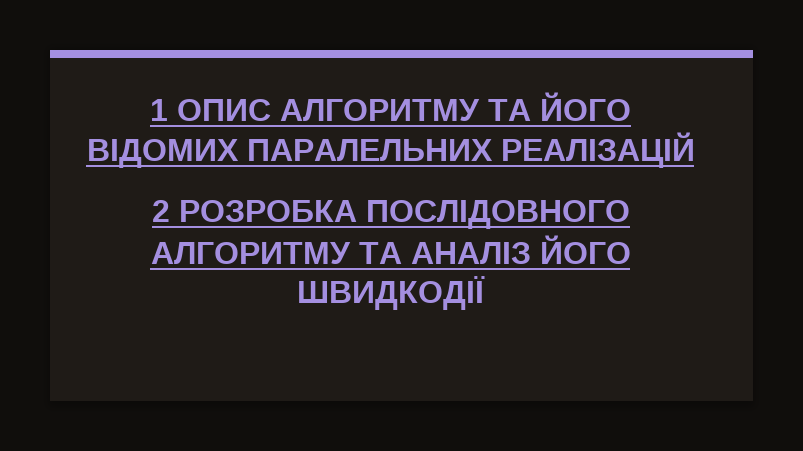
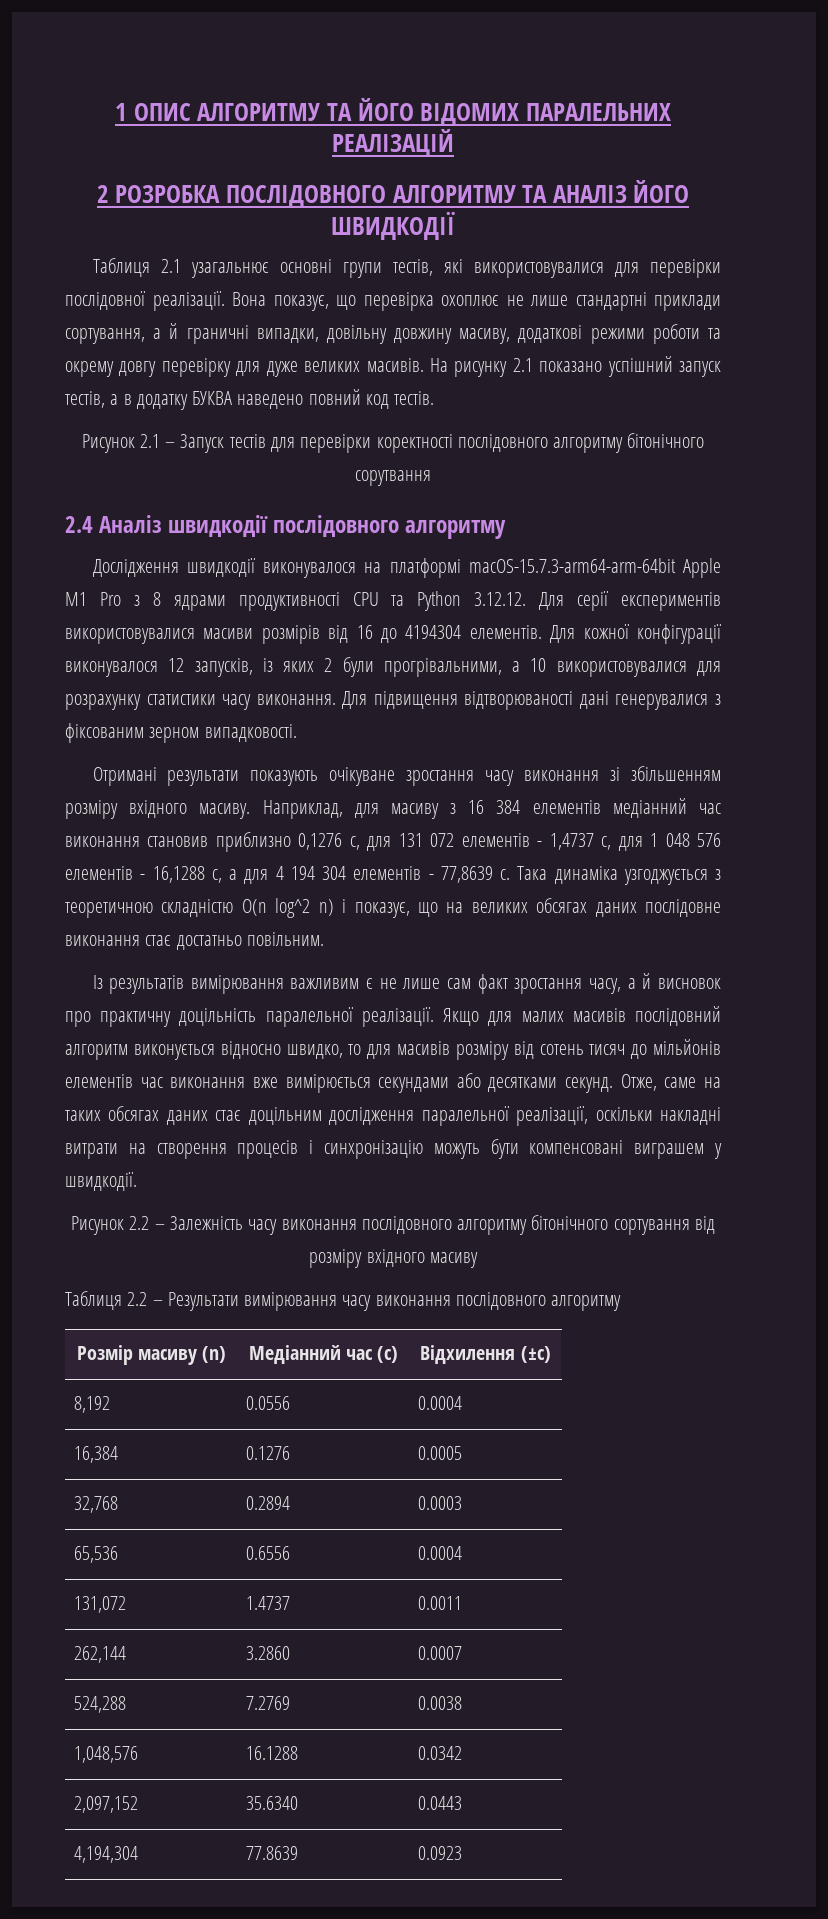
(485, 293) none -> [92,258,721,278] [65,291,721,311] [65,323,721,344] [65,356,721,377] [65,389,435,410] [81,433,705,453] [355,470,431,486] [65,515,507,539] [92,558,721,578] [65,591,721,611] [65,624,721,644] [65,657,721,677] [65,691,721,710] [65,723,297,743] [92,766,721,786] [65,798,722,819] [65,832,721,852] [65,866,721,885] [65,898,721,918] [65,932,324,950] [92,973,722,994] [65,1006,721,1027] [65,1039,721,1060] [65,1073,721,1093] [65,1106,722,1126] [65,1139,722,1159] [65,1172,137,1191] [71,1215,715,1235] [309,1249,478,1268] [65,1291,622,1311] [76,1345,227,1365] [248,1345,399,1364] [420,1345,551,1364] [74,1396,111,1413] [246,1396,291,1410] [418,1396,463,1410] [74,1446,119,1463] [246,1446,291,1460] [418,1446,463,1460] [74,1496,119,1513] [246,1496,291,1510] [418,1496,463,1510] [74,1546,119,1563] [246,1546,291,1560] [418,1546,463,1560] [74,1596,127,1613] [246,1596,291,1610] [418,1596,463,1610] [74,1646,127,1663] [246,1646,291,1660] [418,1646,463,1660] [74,1696,127,1713] [246,1696,291,1710] [418,1696,463,1710] [74,1746,139,1763] [246,1746,299,1760] [418,1746,463,1760] [74,1796,139,1813] [246,1796,299,1810] [418,1796,463,1810] [74,1846,139,1863] [246,1846,299,1860] [418,1846,463,1860] // Таблиця 2.1 узагальнює основні групи тестів, які використовувалися для перевірки послідовної реалізації. Вона показує, що перевірка охоплює не лише стандартні приклади сортування, а й граничні випадки, довільну довжину масиву, додаткові режими роботи та окрему довгу перевірку для дуже великих масивів. На рисунку 2.1 показано успішний запуск тестів, а в додатку БУКВА наведено повний код тестів. // Рисунок 2.1 – Запуск тестів для перевірки коректності послідовного алгоритму бітонічного сорутвання // 2.4 Аналіз швидкодії послідовного алгоритму // Дослідження швидкодії виконувалося на платформі macOS-15.7.3-arm64-arm-64bit Apple M1 Pro з 8 ядрами продуктивності CPU та Python 3.12.12. Для серії експериментів використовувалися масиви розмірів від 16 до 4194304 елементів. Для кожної конфігурації виконувалося 12 запусків, із яких 2 були прогрівальними, а 10 використовувалися для розрахунку статистики часу виконання. Для підвищення відтворюваності дані генерувалися з фіксованим зерном випадковості. // Отримані результати показують очікуване зростання часу виконання зі збільшенням розміру вхідного масиву. Наприклад, для масиву з 16 384 елементів медіанний час виконання становив приблизно 0,1276 с, для 131 072 елементів - 1,4737 с, для 1 048 576 елементів - 16,1288 с, а для 4 194 304 елементів - 77,8639 с. Така динаміка узгоджується з теоретичною складністю O(n log^2 n) і показує, що на великих обсягах даних послідовне виконання стає достатньо повільним. // Із результатів вимірювання важливим є не лише сам факт зростання часу, а й висновок про практичну доцільність паралельної реалізації. Якщо для малих масивів послідовний алгоритм виконується відносно швидко, то для масивів розміру від сотень тисяч до мільйонів елементів час виконання вже вимірюється секундами або десятками секунд. Отже, саме на таких обсягах даних стає доцільним дослідження паралельної реалізації, оскільки накладні витрати на створення процесів і синхронізацію можуть бути компенсовані виграшем у швидкодії. // Рисунок 2.2 – Залежність часу виконання послідовного алгоритму бітонічного сортування від розміру вхідного масиву // Таблиця 2.2 – Результати вимірювання часу виконання послідовного алгоритму // Розмір масиву (n) | Медіанний час (с) | Відхилення (±с) // 8,192 | 0.0556 | 0.0004 // 16,384 | 0.1276 | 0.0005 // 32,768 | 0.2894 | 0.0003 // 65,536 | 0.6556 | 0.0004 // 131,072 | 1.4737 | 0.0011 // 262,144 | 3.2860 | 0.0007 // 524,288 | 7.2769 | 0.0038 // 1,048,576 | 16.1288 | 0.0342 // 2,097,152 | 35.6340 | 0.0443 // 4,194,304 | 77.8639 | 0.0923

